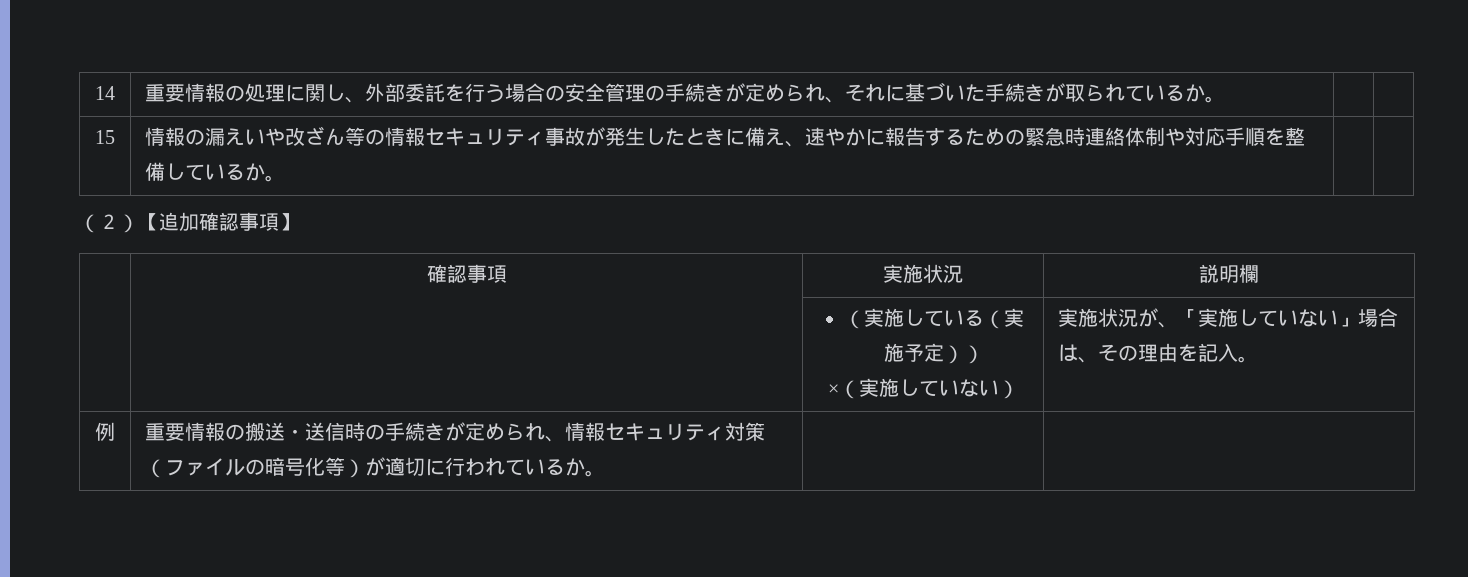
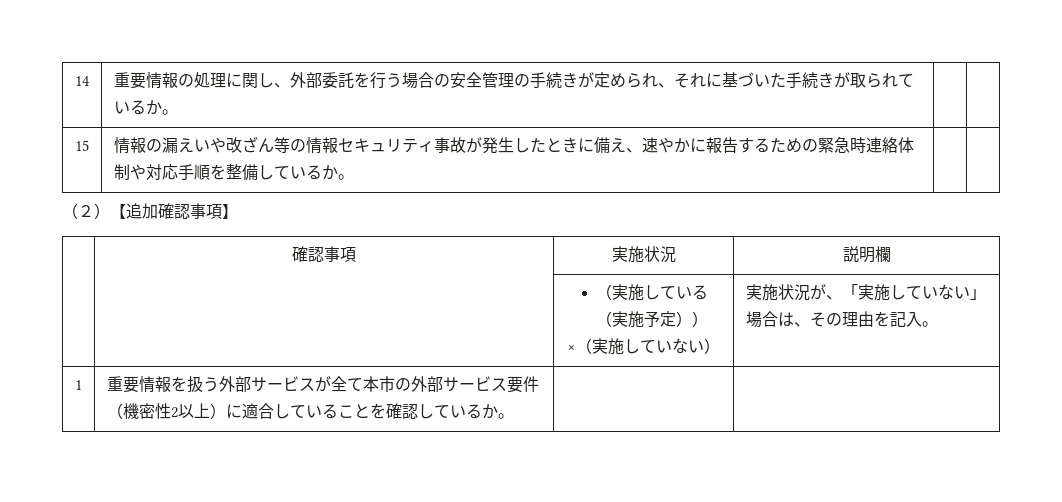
[95,422,115,441] [145,422,766,442] [145,457,506,478] 例 | 重要情報の搬送・送信時の手続きが定められ、情報セキュリティ対策（ファイルの暗号化等）が適切に行われ -> [75,380,82,390] [106,376,539,393] [106,403,434,419] 1 | 重要情報を扱う外部サービスが全て本市の外部サービス要件（機密性2以上）に適合していることを確認し

